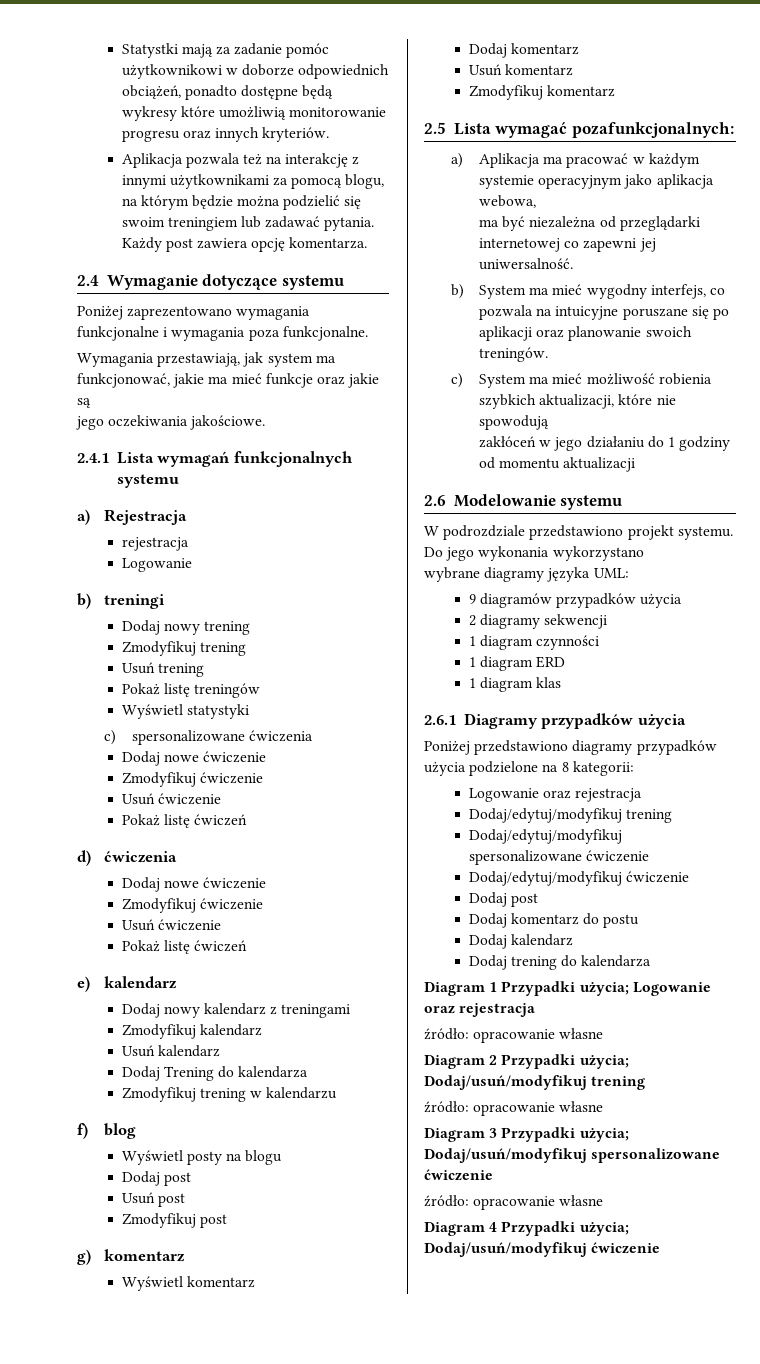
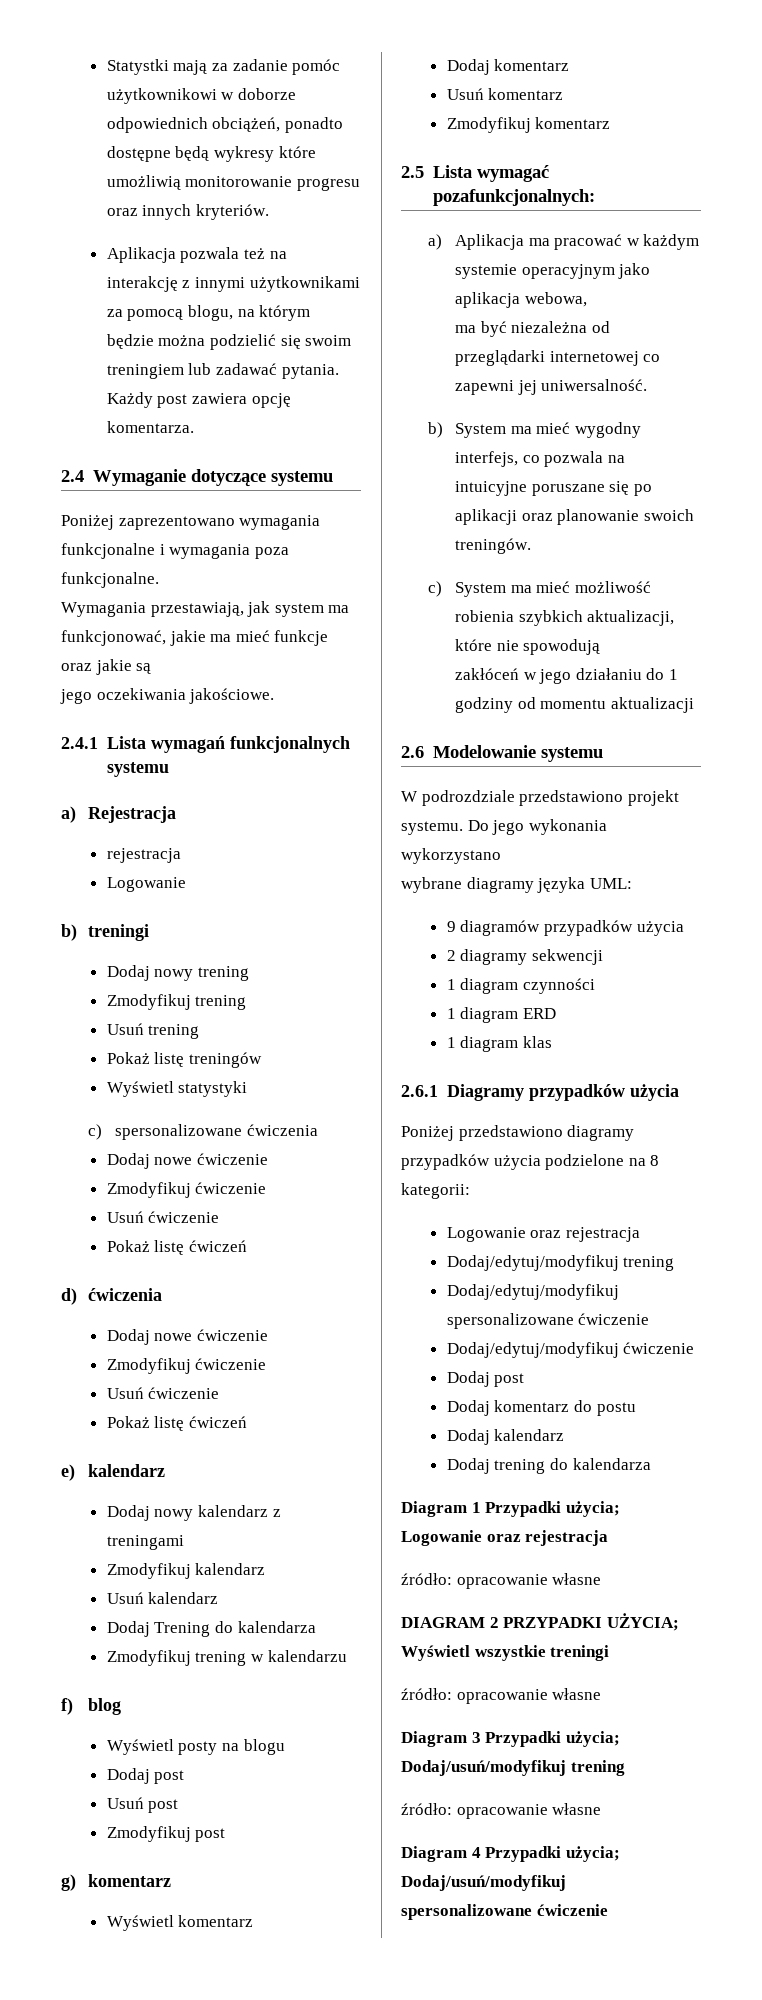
[424,1055,498,1069] // Diagram 2 -> [401,1613,679,1631] [401,1645,610,1661] [401,1688,602,1704] [401,1731,481,1747] // DIAGRAM 2 PRZYPADKI UŻYCIA; Wyświetl wszystkie treningi // źródło: opracowanie własne // Diagram 3
[489,1128,498,1138] 3 -> [471,1847,481,1858] 4
[424,1195,604,1210] [424,1221,629,1236] [424,1242,661,1257] // źródło: opracowanie własne // Diagram 4 Przypadki użycia; Dodaj/usuń/modyfikuj ćwiczenie -> (608, 1910) none

